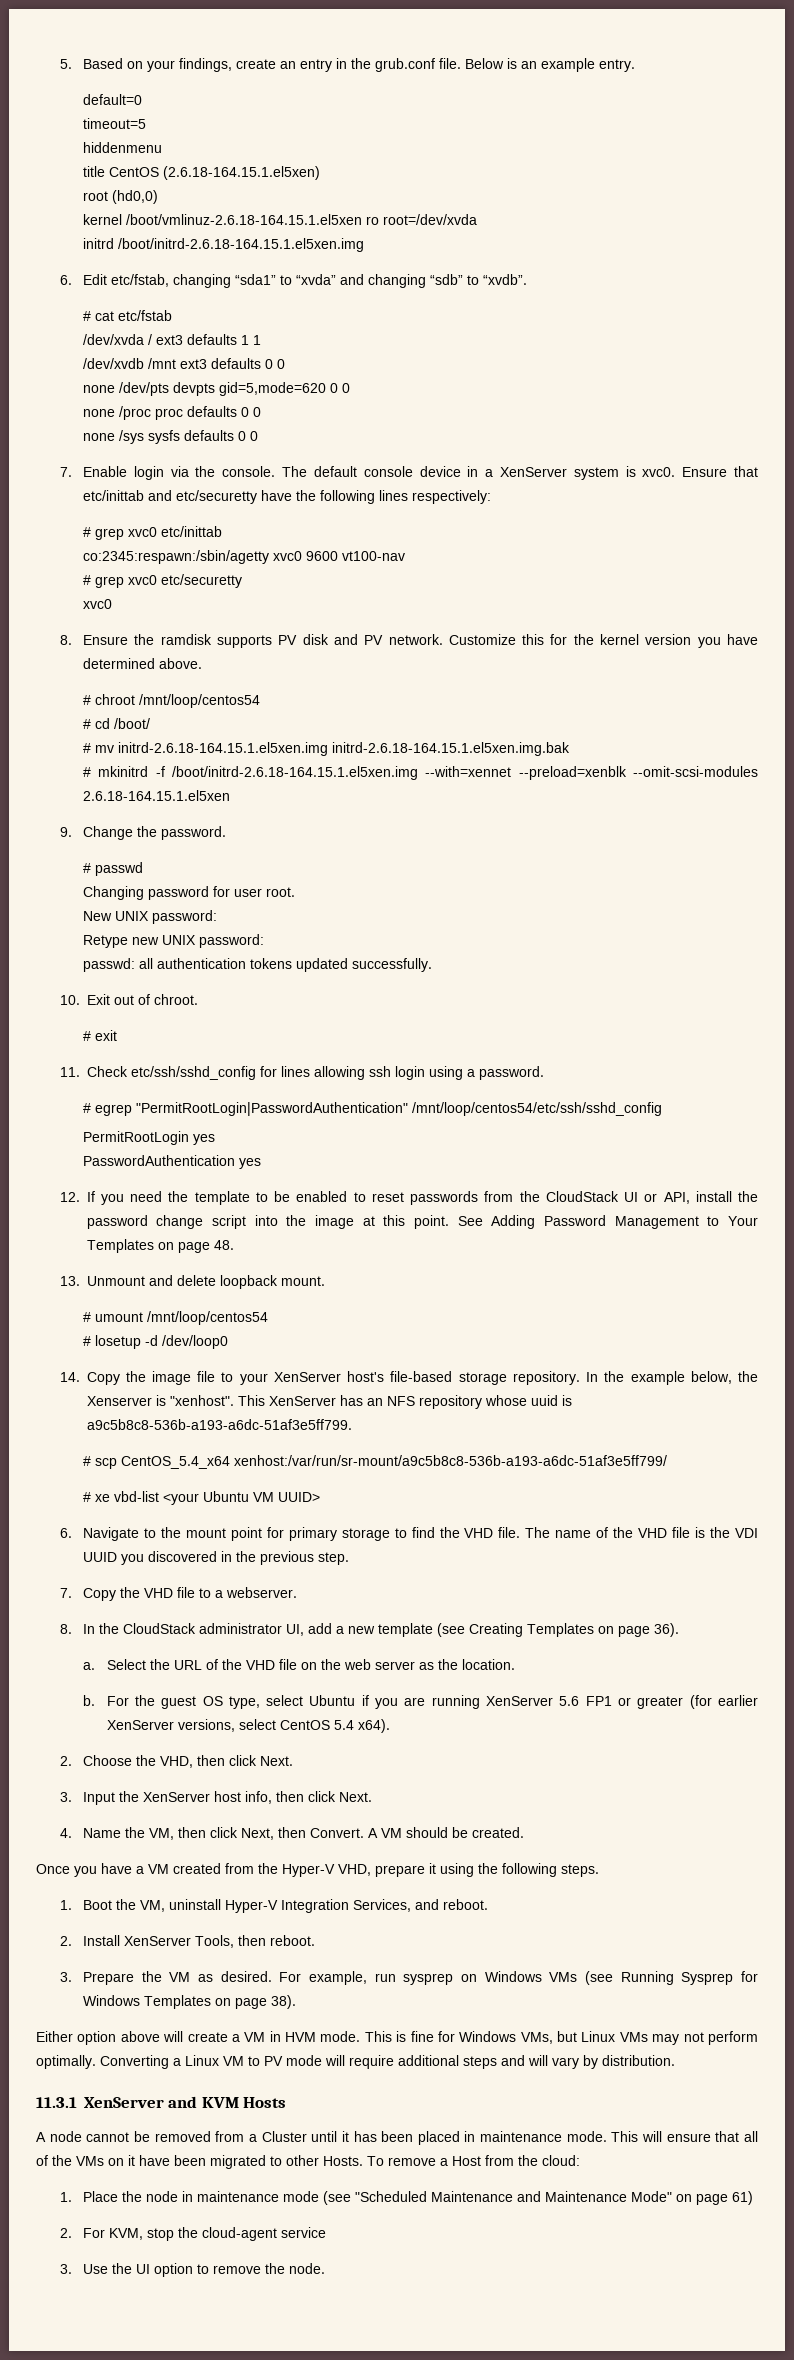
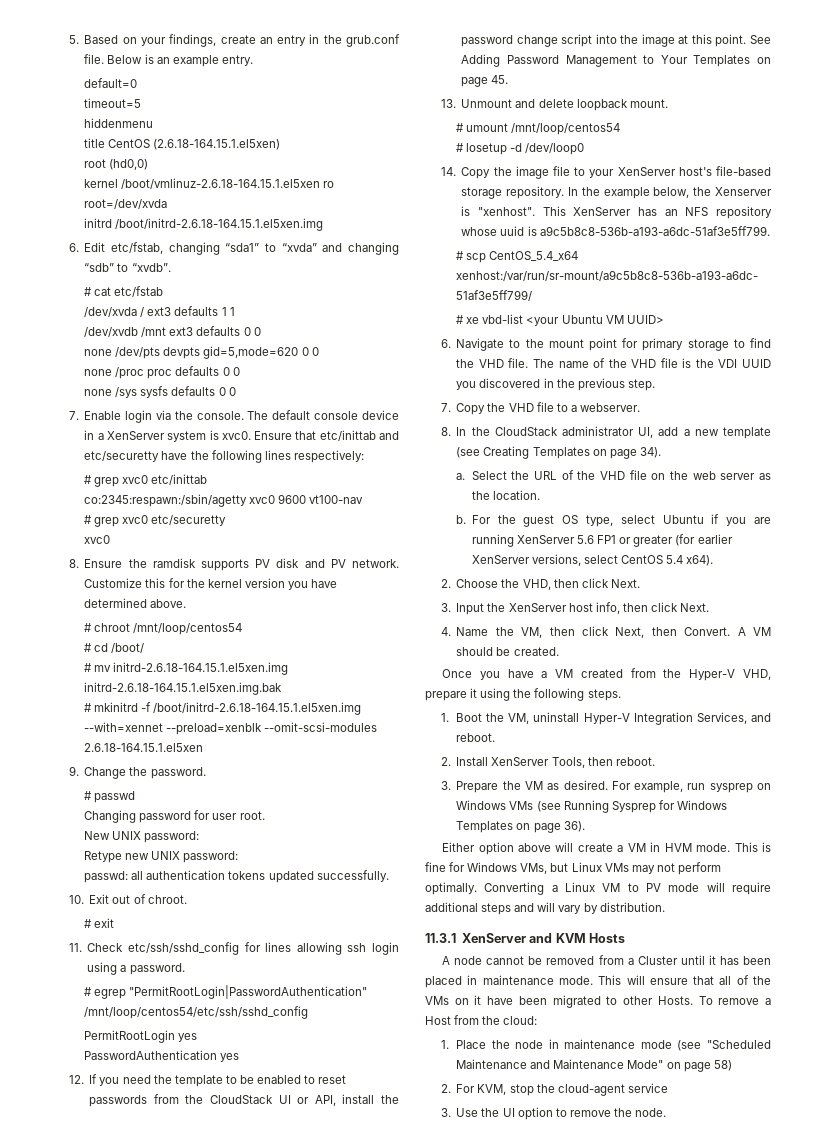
[213,1240,234,1250] 48. -> [491,75,509,84] 45.
[654,1623,680,1637] 36). -> [639,447,661,458] 34).
[271,1995,297,2009] 38). -> [563,821,585,832] 36).
[732,2191,754,2205] 61) -> [713,1060,732,1071] 58)

